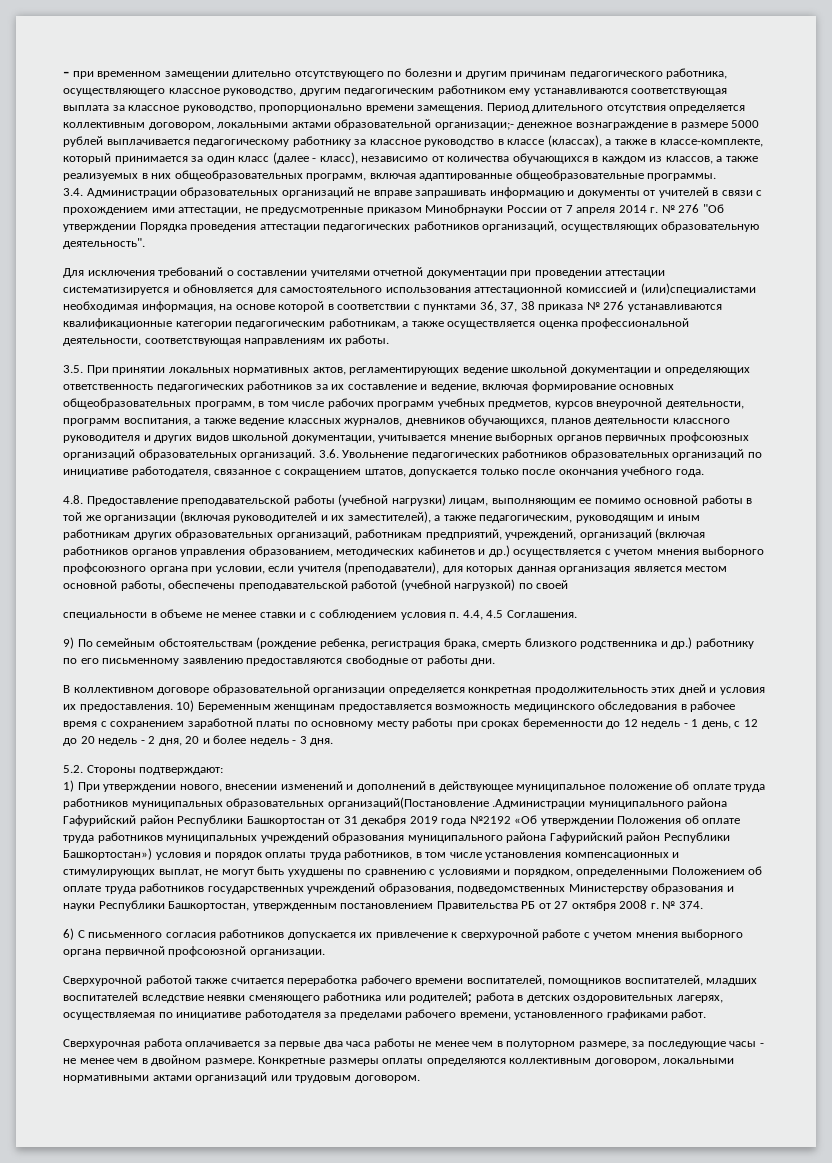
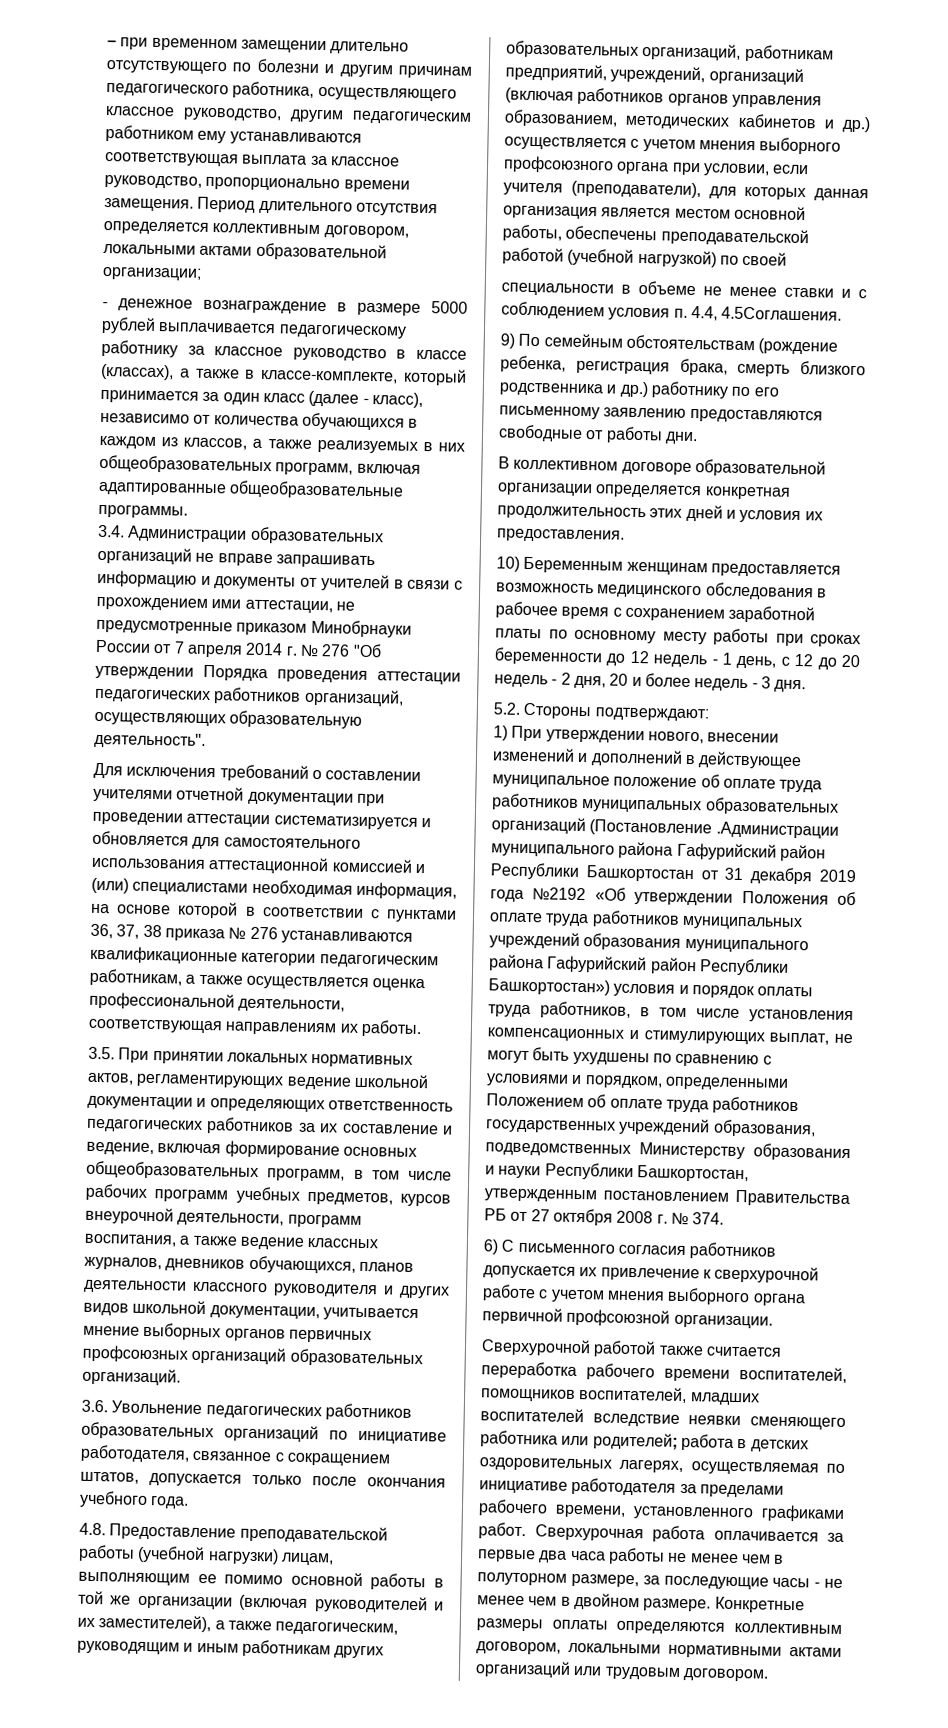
[434,122,514,130] организации;- -> [102,266,202,281] [102,301,108,308] организации; // -
[640,283,756,295] (или)специалистами -> [91,877,249,896] (или) специалистами
(316, 454) none -> (181, 1376) //
[486,610,577,618] 4.5 Соглашения. -> [721,306,843,321] 4.5Соглашения.
(173, 708) none -> (625, 535) //
[327,797,489,809] организаций(Постановление -> [491,816,713,837] организаций (Постановление
(707, 1014) // -> (526, 1531) none

